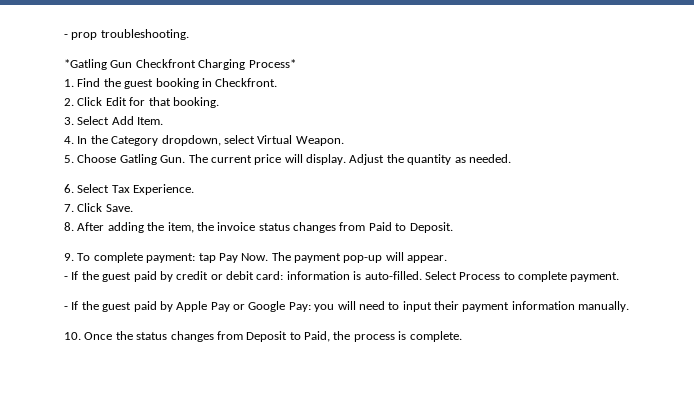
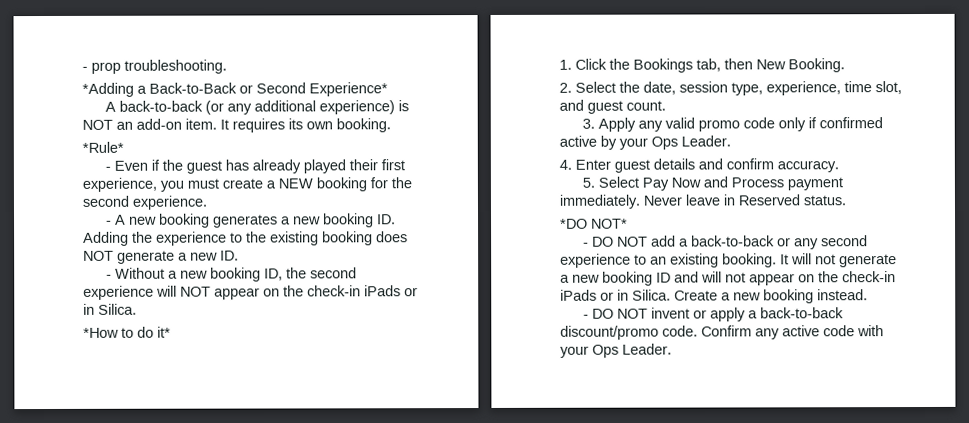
[64,59,296,70] [64,78,278,89] [64,97,219,108] [64,116,164,125] [64,135,344,146] [64,154,511,165] [64,184,195,195] [64,203,133,212] [64,222,453,233] [64,252,448,263] [64,271,620,282] [64,301,630,312] [64,331,462,342] *Gatling Gun Checkfront Charging Process* // 1. Find the guest booking in Checkfront. // 2. Click Edit for that booking. // 3. Select Add Item. // 4. In the Category dropdown, select Virtual Weapon. // 5. Choose Gatling Gun. The current price will display. Adjust the quantity as needed. // 6. Select Tax Experience. // 7. Click Save. // 8. After adding the item, the invoice status changes from Paid to Deposit. // 9. To complete payment: tap Pay Now. The payment pop-up will appear. // - If the guest paid by credit or debit card: information is auto-filled. Select Process to complete payment. // - If the guest paid by Apple Pay or Google Pay: you will need to input their payment information manually. // 10. Once the status changes from Deposit to Paid, the process is complete. -> [82,82,388,97] [104,100,409,115] [82,118,391,133] [82,141,124,153] [104,159,405,174] [82,177,412,192] [82,195,207,210] [105,213,396,228] [83,231,408,246] [83,250,239,264] [105,267,357,282] [83,285,418,300] [83,303,137,315] [83,326,171,338] [559,58,845,73] [559,81,902,96] [559,99,666,114] [581,117,883,132] [559,135,731,150] [559,158,839,173] [581,176,843,191] [559,194,846,209] [560,218,628,229] [582,235,868,250] [560,253,897,268] [560,271,896,286] [560,289,868,304] [582,307,844,322] [560,325,884,340] [560,343,672,358] *Adding a Back-to-Back or Second Experience* // A back-to-back (or any additional experience) is NOT an add-on item. It requires its own booking. // *Rule* // - Even if the guest has already played their first experience, you must create a NEW booking for the second experience. // - A new booking generates a new booking ID. Adding the experience to the existing booking does NOT generate a new ID. // - Without a new booking ID, the second experience will NOT appear on the check-in iPads or in Silica. // *How to do it* // 1. Click the Bookings tab, then New Booking. // 2. Select the date, session type, experience, time slot, and guest count. // 3. Apply any valid promo code only if confirmed active by your Ops Leader. // 4. Enter guest details and confirm accuracy. // 5. Select Pay Now and Process payment immediately. Never leave in Reserved status. // *DO NOT* // - DO NOT add a back-to-back or any second experience to an existing booking. It will not generate a new booking ID and will not appear on the check-in iPads or in Silica. Create a new booking instead. // - DO NOT invent or apply a back-to-back discount/promo code. Confirm any active code with your Ops Leader.

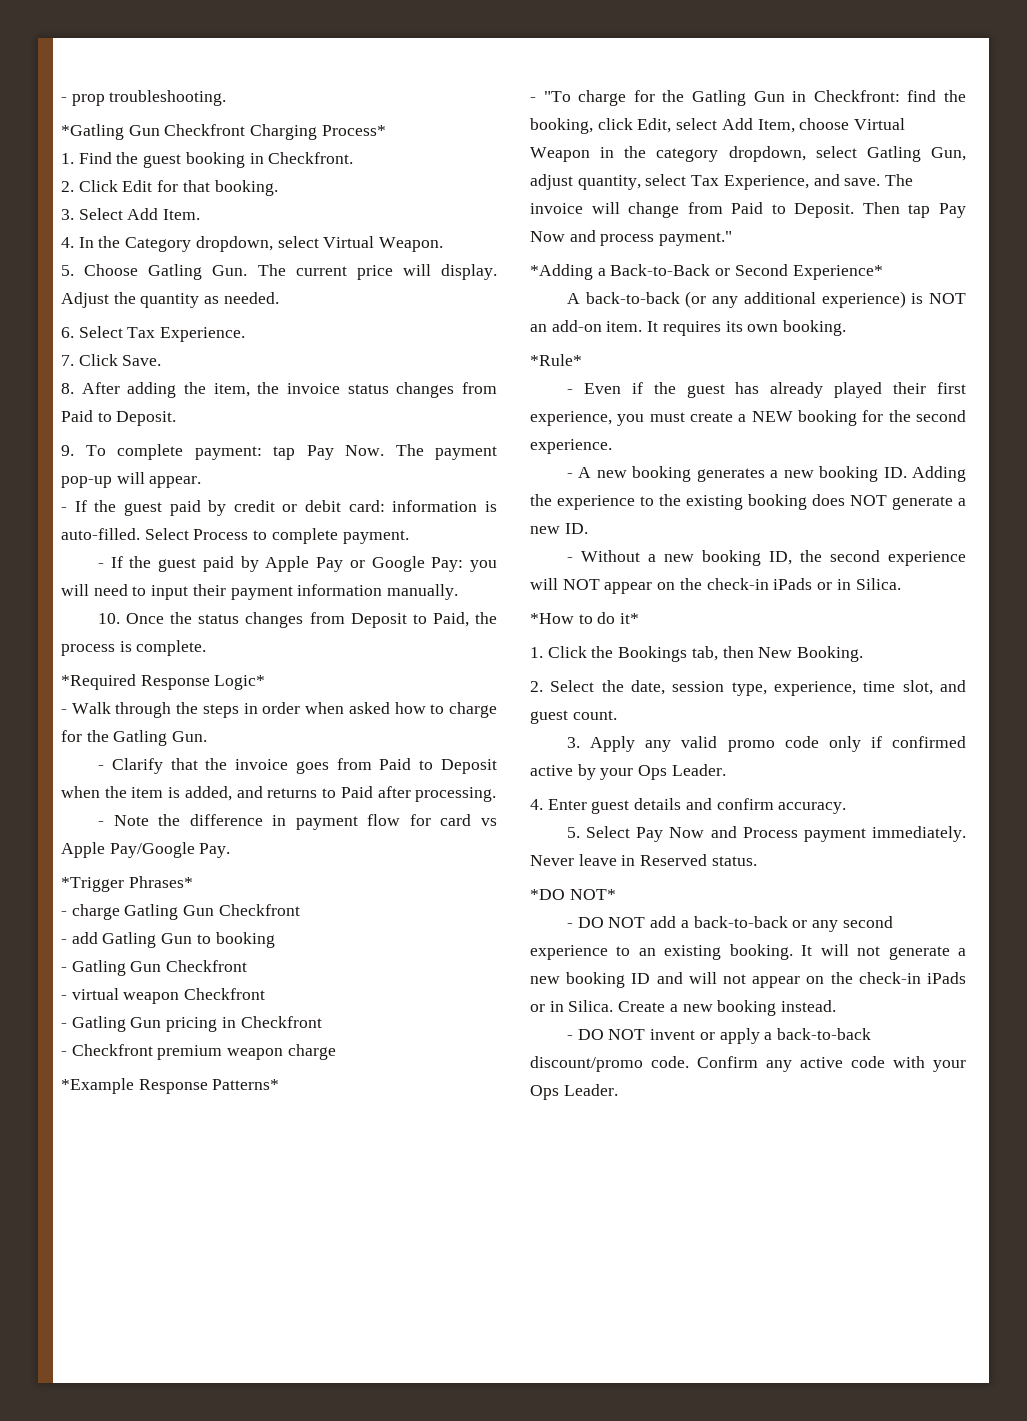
(227, 66) none -> [61,124,386,140] [61,152,354,168] [61,180,278,196] [61,208,201,220] [61,236,444,252] [61,264,497,280] [61,292,279,308] [61,326,246,342] [61,354,162,366] [61,382,498,398] [61,410,177,426] [61,444,497,460] [61,472,202,488] [61,500,497,516] [61,528,409,544] [97,556,497,572] [61,584,459,600] [97,612,497,628] [61,640,207,656] [61,674,266,690] [61,702,498,718] [61,730,208,746] [97,758,497,774] [61,786,497,802] [97,814,498,830] [61,842,231,858] [61,876,193,892] [61,904,300,920] [61,932,275,948] [61,960,248,976] [61,988,266,1004] [61,1016,322,1032] [61,1044,336,1060] [61,1078,280,1094] [530,90,966,106] [530,118,906,134] [530,146,966,162] [530,174,914,190] [530,202,966,218] [530,230,733,246] // *Gatling Gun Checkfront Charging Process* // 1. Find the guest booking in Checkfront. // 2. Click Edit for that booking. // 3. Select Add Item. // 4. In the Category dropdown, select Virtual Weapon. // 5. Choose Gatling Gun. The current price will display. Adjust the quantity as needed. // 6. Select Tax Experience. // 7. Click Save. // 8. After adding the item, the invoice status changes from Paid to Deposit. // 9. To complete payment: tap Pay Now. The payment pop-up will appear. // - If the guest paid by credit or debit card: information is auto-filled. Select Process to complete payment. // - If the guest paid by Apple Pay or Google Pay: you will need to input their payment information manually. // 10. Once the status changes from Deposit to Paid, the process is complete. // *Required Response Logic* // - Walk through the steps in order when asked how to charge for the Gatling Gun. // - Clarify that the invoice goes from Paid to Deposit when the item is added, and returns to Paid after processing. // - Note the difference in payment flow for card vs Apple Pay/Google Pay. // *Trigger Phrases* // - charge Gatling Gun Checkfront // - add Gatling Gun to booking // - Gatling Gun Checkfront // - virtual weapon Checkfront // - Gatling Gun pricing in Checkfront // - Checkfront premium weapon charge // *Example Response Patterns* // - "To charge for the Gatling Gun in Checkfront: find the booking, click Edit, select Add Item, choose Virtual Weapon in the category dropdown, select Gatling Gun, adjust quantity, select Tax Experience, and save. The invoice will change from Paid to Deposit. Then tap Pay Now and process payment."

